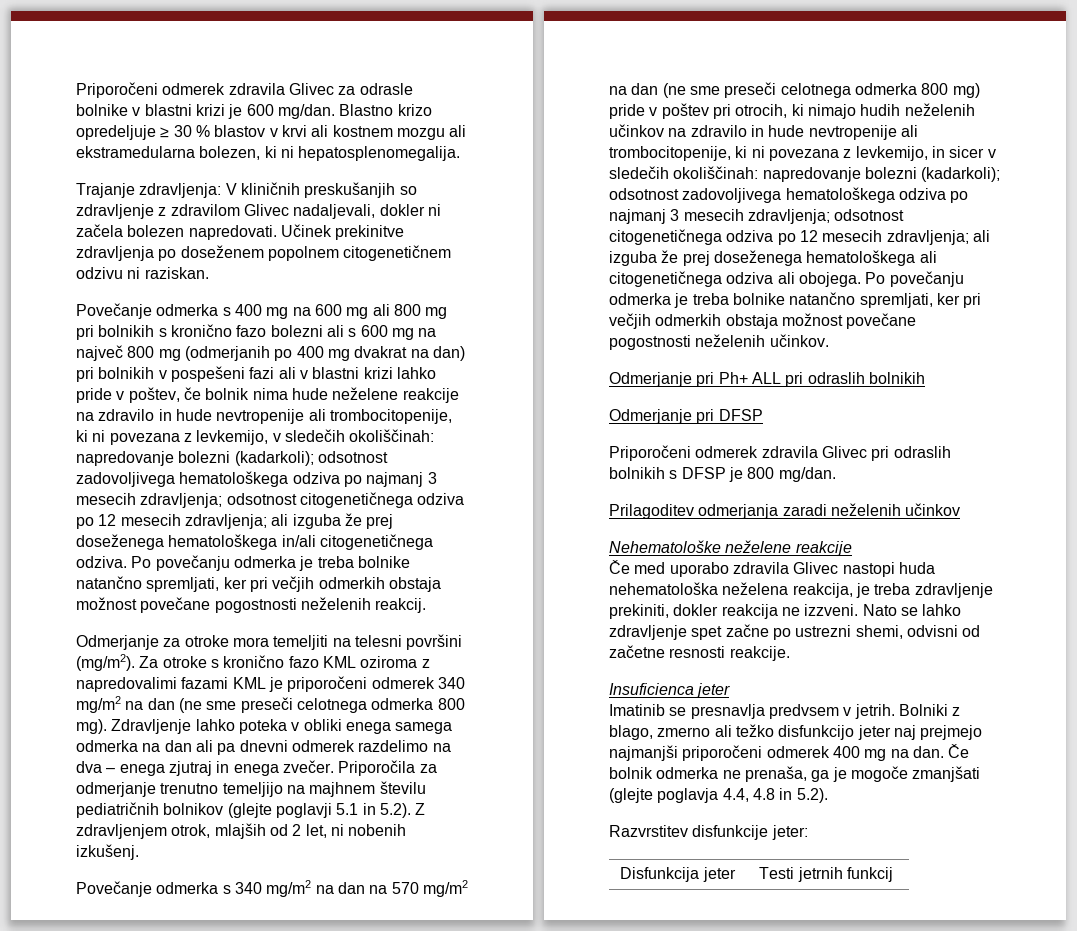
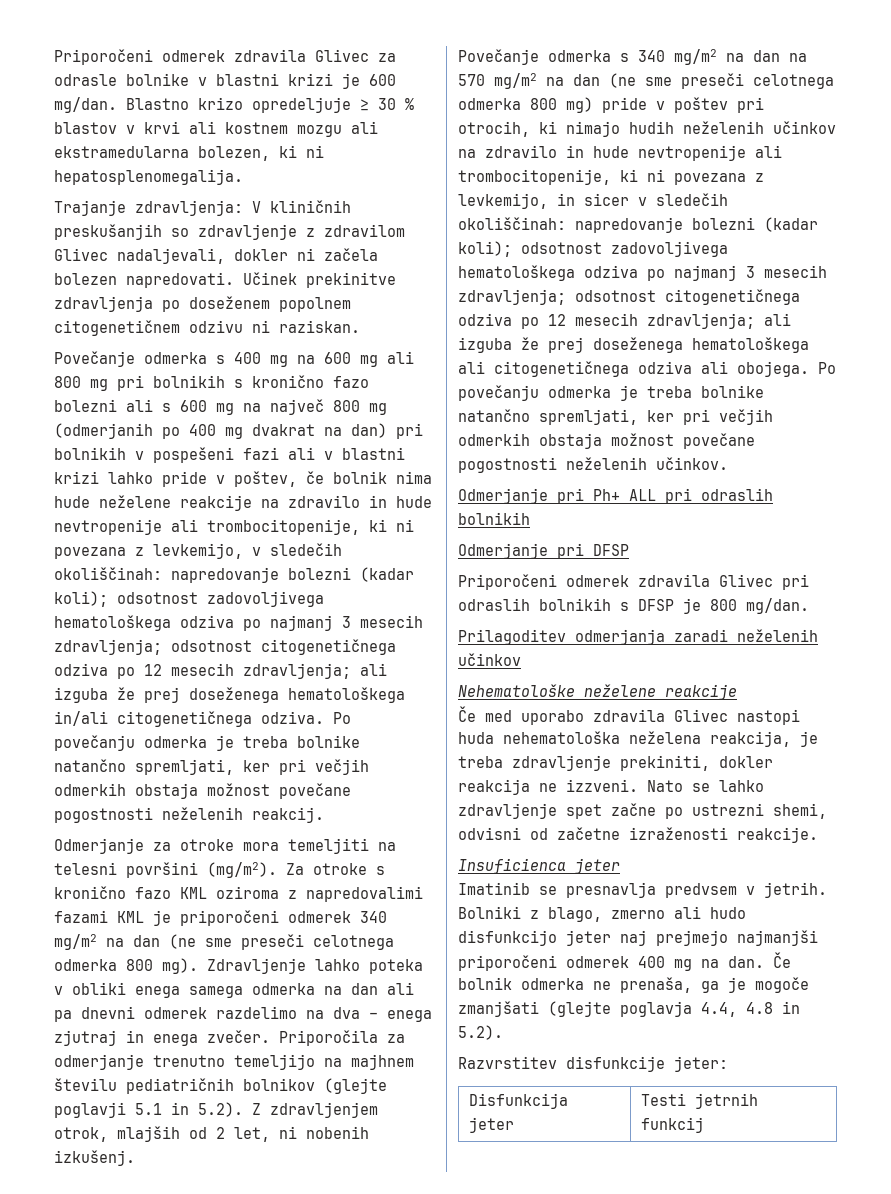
[234,451,314,466] (kadarkoli); -> [360,567,414,582] [54,591,108,607] (kadar koli);
[921,167,1001,182] (kadarkoli); -> [764,217,818,232] [458,241,512,257] (kadar koli);
[669,646,726,658] resnosti -> [629,827,728,840] izraženosti
[735,724,774,737] težko -> [710,907,746,919] hudo

